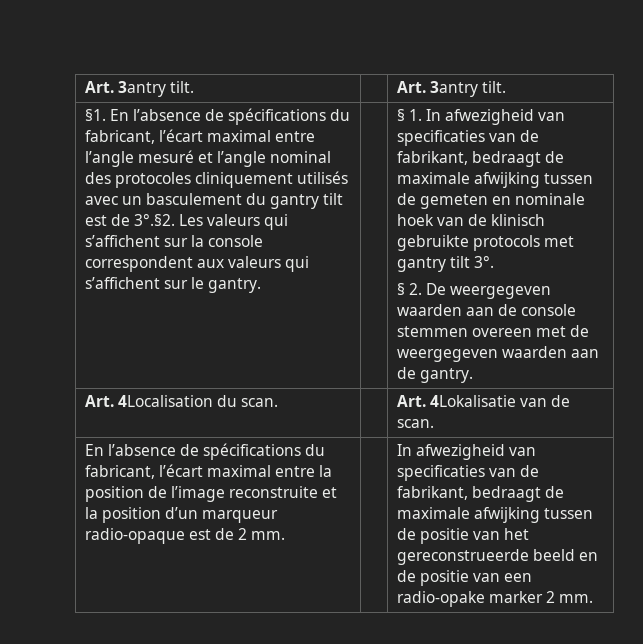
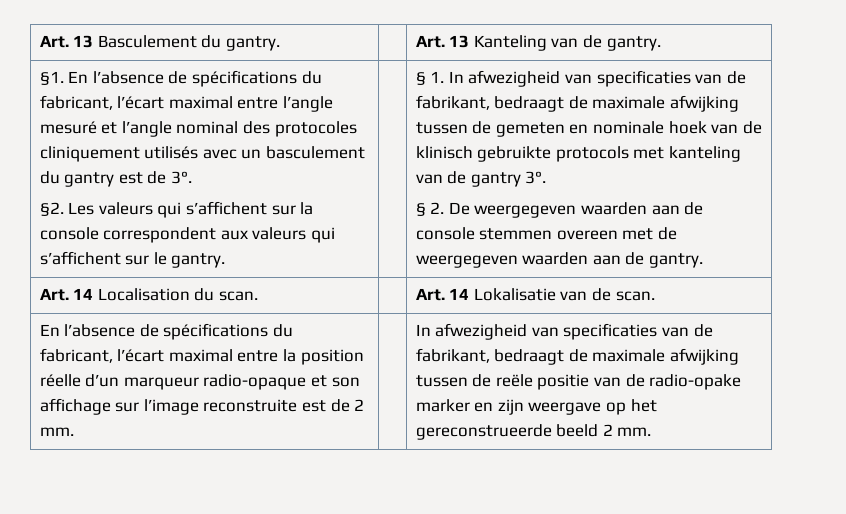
[84,81,194,97] [396,81,506,97] Art. 3antry tilt. | | Art. 3antry tilt. -> [39,35,280,51] [415,35,661,51] Art. 13 Basculement du gantry. | | Art. 13 Kanteling van de gantry.
[323,193,344,205] [84,214,175,226] tilt est de 3°.§2. -> [118,171,192,184] [39,202,64,216] est de 3°. // §2.
[396,256,470,272] gantry tilt -> [668,146,741,162] [415,171,521,187] kanteling van de gantry
[117,395,213,407] 4Localisation -> [73,288,190,301] 14 Localisation
[429,395,516,407] 4Lokalisatie -> [449,288,556,301] 14 Lokalisatie
[147,486,338,502] [84,507,279,523] [84,528,185,544] de l’image reconstruite et la position d’un marqueur radio-opaque -> [39,374,360,390] [39,398,298,415] réelle d’un marqueur radio-opaque et son affichage sur l’image reconstruite
[419,528,530,544] [396,549,598,565] [396,570,533,586] [396,591,543,607] positie van het gereconstrueerde beeld en de positie van een radio-opake marker -> [495,374,742,390] [415,399,657,415] [415,424,599,440] reële positie van de radio-opake marker en zijn weergave op het gereconstrueerde beeld

